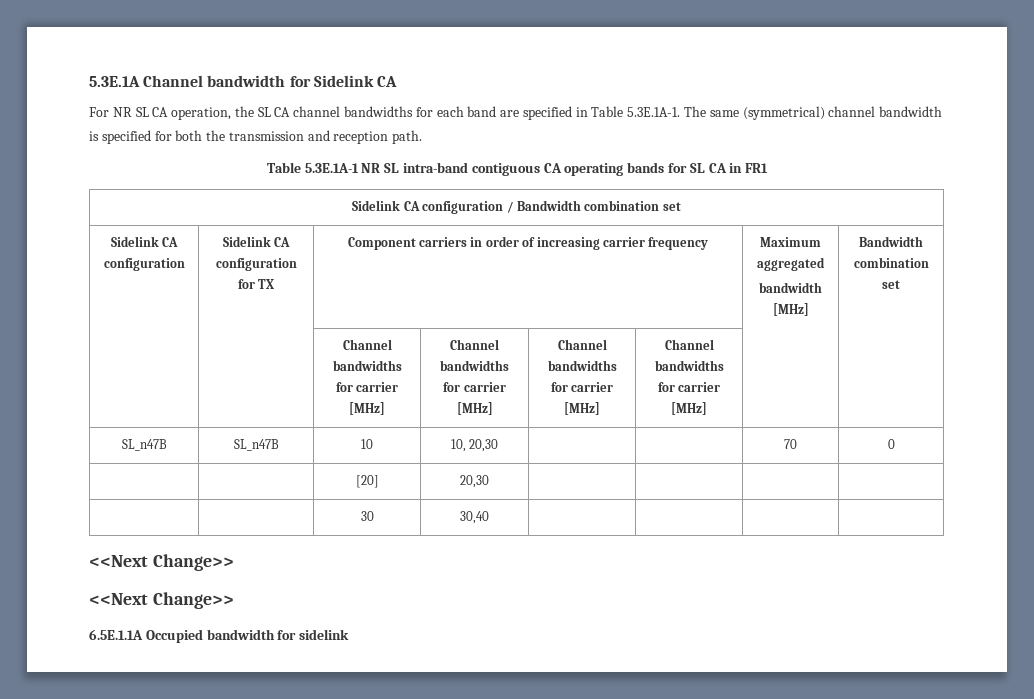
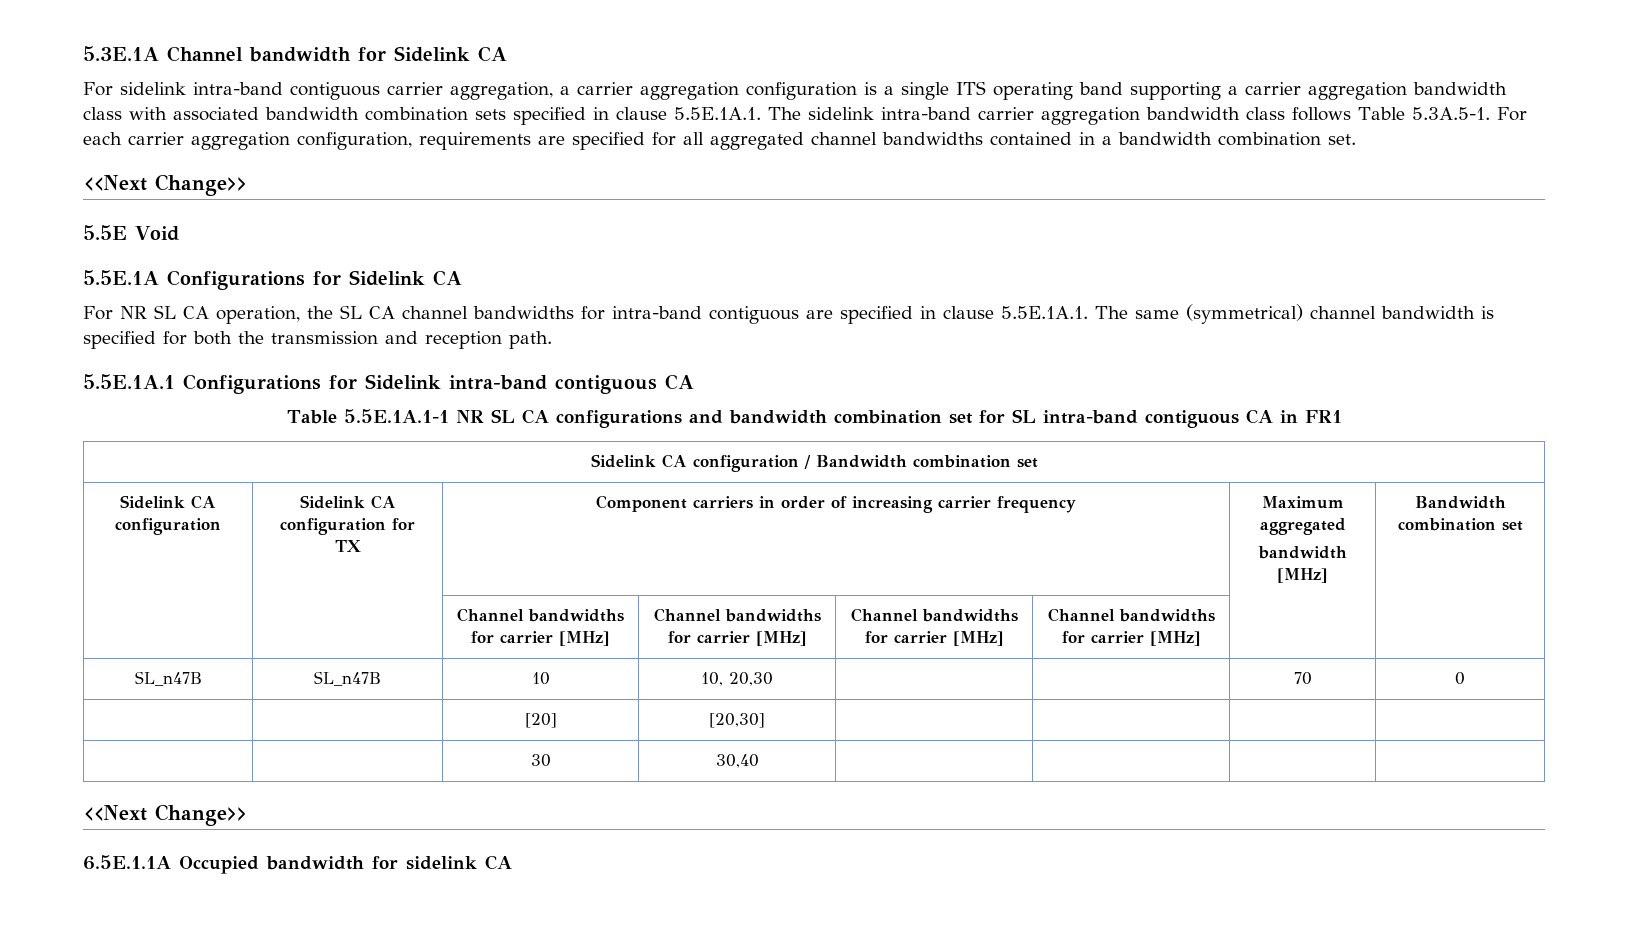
(397, 81) none -> [83,81,1507,100] [83,107,1527,125] [83,132,1356,150] [83,174,247,196] [83,225,179,241] [83,270,462,290] // For sidelink intra-band contiguous carrier aggregation, a carrier aggregation configuration is a single ITS operating band supporting a carrier aggregation bandwidth class with associated bandwidth combination sets specified in clause 5.5E.1A.1. The sidelink intra-band carrier aggregation bandwidth class follows Table 5.3A.5-1. For each carrier aggregation configuration, requirements are specified for all aggregated channel bandwidths contained in a bandwidth combination set. // <<Next Change>> // 5.5E Void // 5.5E.1A Configurations for Sidelink CA
[436,106,497,117] each band -> [612,306,799,324] intra-band contiguous
[591,106,681,117] Table 5.3E.1A-1. -> [943,306,1088,319] clause 5.5E.1A.1.
[266,162,705,176] // Table 5.3E.1A-1 NR SL intra-band contiguous CA operating bands for SL -> [83,374,694,394] [286,409,1239,428] // 5.5E.1A.1 Configurations for Sidelink intra-band contiguous CA // Table 5.5E.1A.1-1 NR SL CA configurations and bandwidth combination set for SL intra-band contiguous
[460,475,489,488] 20,30 -> [709,713,765,728] [20,30]
[89,592,234,609] // <<Next Change>> -> (247, 815) none
(350, 634) none -> [485,855,512,870] CA

